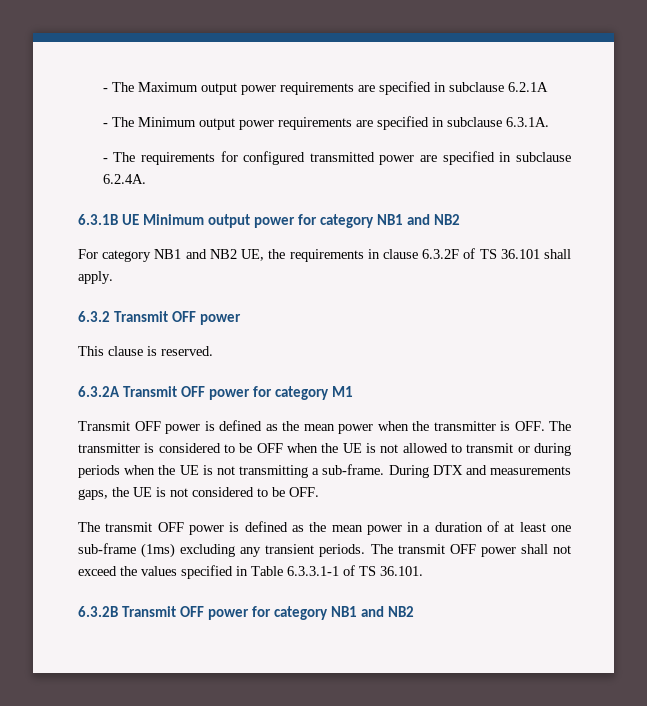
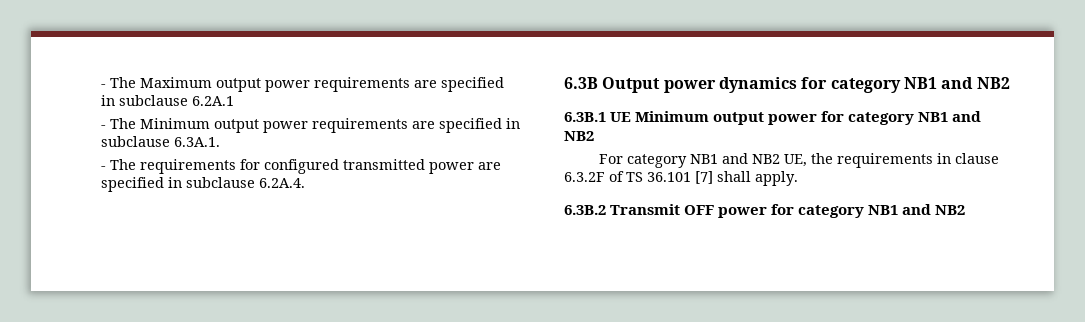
[507,82,548,92] 6.2.1A -> [192,96,235,106] 6.2A.1
[505,117,549,127] 6.3.1A. -> [174,137,221,147] 6.3A.1.
[102,174,146,184] [78,214,118,225] 6.2.4A. // 6.3.1B -> [259,178,306,188] [564,77,1010,93] [564,112,606,122] 6.2A.4. // 6.3B Output power dynamics for category NB1 and NB2 // 6.3B.1
(540, 254) none -> [695,171,713,184] [7]
[78,311,242,325] [78,346,213,356] [78,386,354,400] [78,420,571,434] [78,443,571,456] [78,464,571,478] [78,487,319,500] [78,521,571,535] [78,543,571,558] [78,565,423,579] [78,606,118,617] 6.3.2 Transmit OFF power // This clause is reserved. // 6.3.2A Transmit OFF power for category M1 // Transmit OFF power is defined as the mean power when the transmitter is OFF. The transmitter is considered to be OFF when the UE is not allowed to transmit or during periods when the UE is not transmitting a sub-frame. During DTX and measurements gaps, the UE is not considered to be OFF. // The transmit OFF power is defined as the mean power in a duration of at least one sub-frame (1ms) excluding any transient periods. The transmit OFF power shall not exceed the values specified in Table 6.3.3.1-1 of TS 36.101. // 6.3.2B -> [564,205,606,215] 6.3B.2

